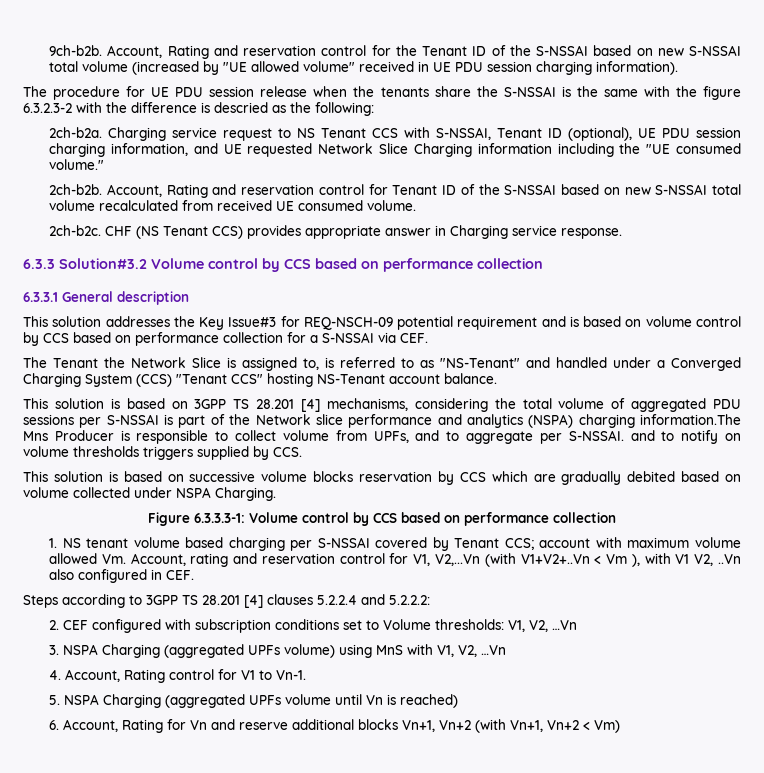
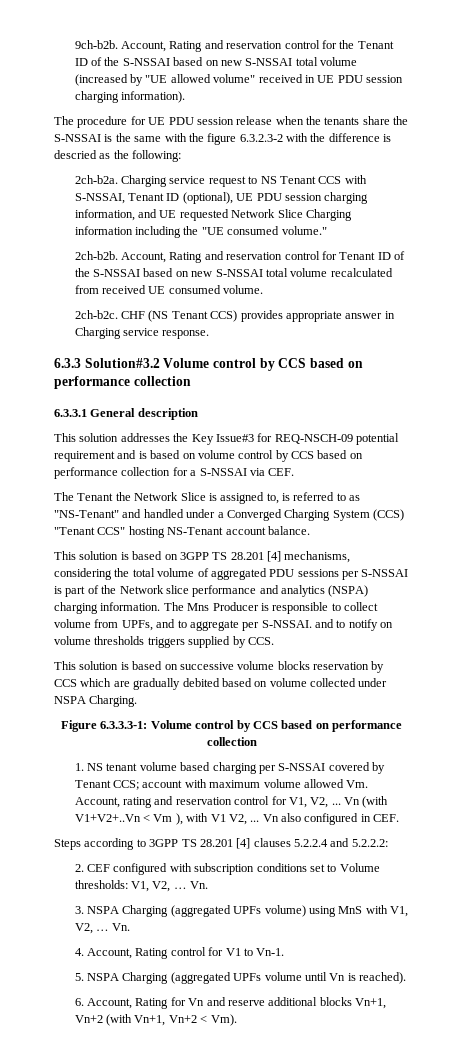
[640,414,741,425] information.The -> [100,602,184,611] information. The
[435,554,481,566] V2,...Vn -> [310,797,361,808] V2, ... Vn
[718,554,742,564] ..Vn -> [250,814,279,822] ... Vn
[552,620,578,630] …Vn -> [173,881,209,889] … Vn.
[481,645,507,655] …Vn -> [96,923,131,931] … Vn.
[400,694,459,708] reached) -> [359,972,407,984] reached).
[594,720,621,733] Vm) -> [210,1014,237,1026] Vm).

